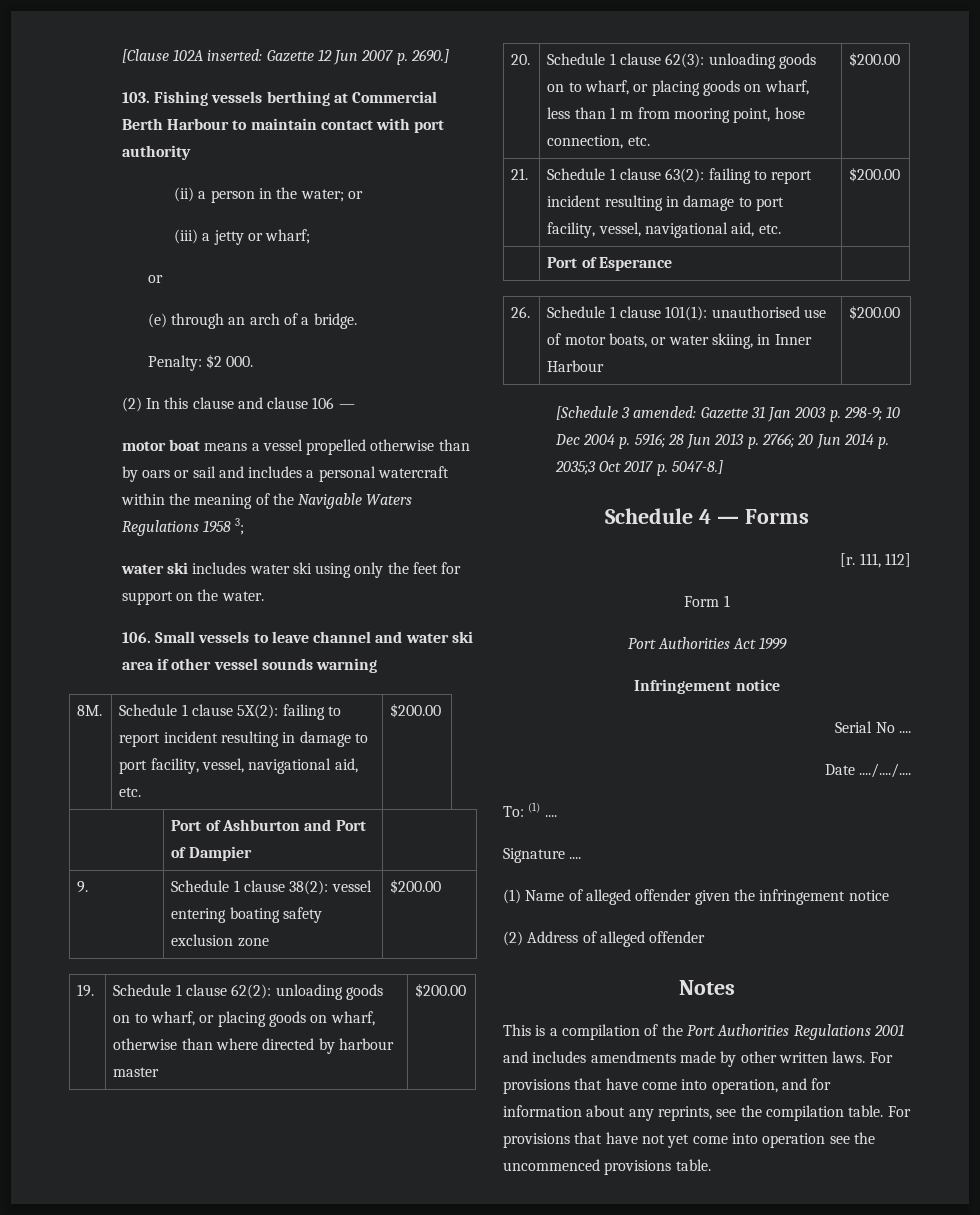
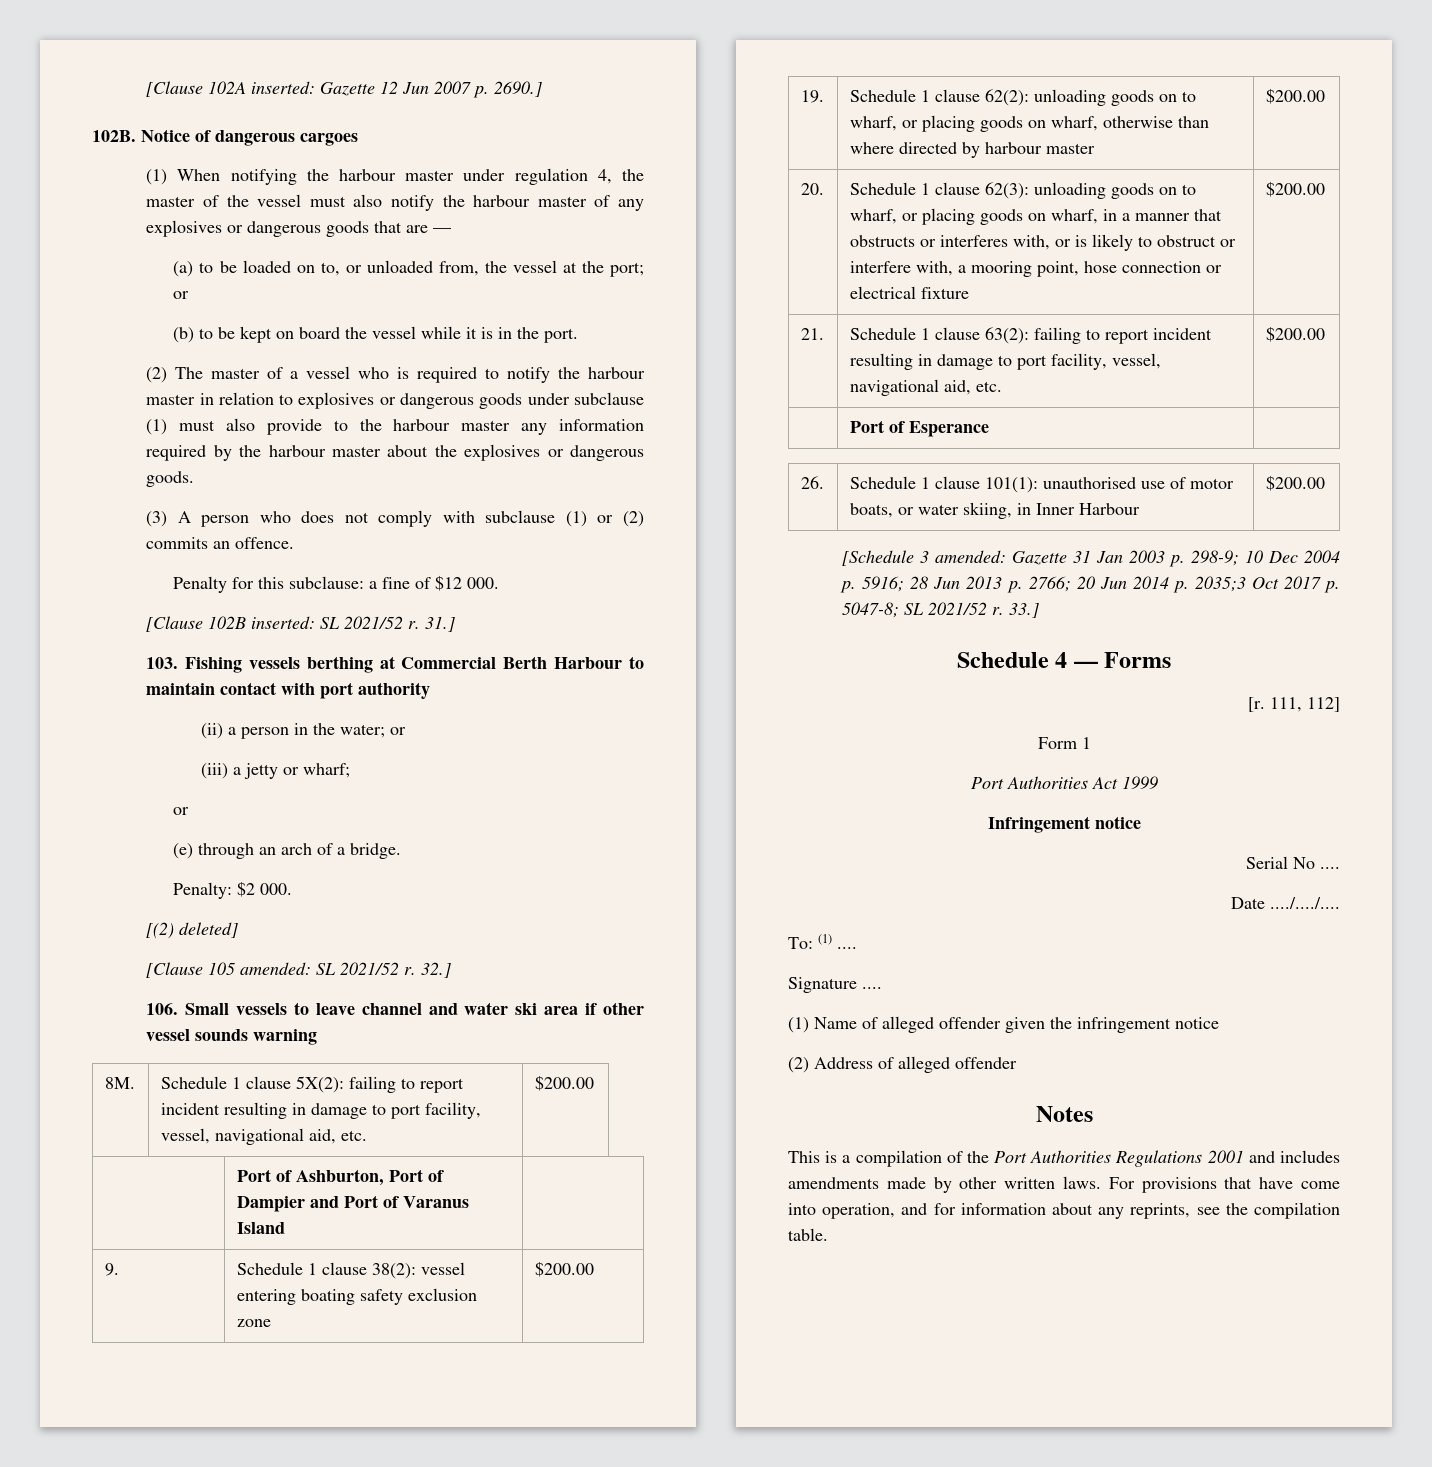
(450, 56) none -> [92,129,358,146] [146,168,644,185] [146,194,645,211] [146,220,452,237] [173,260,644,277] [173,291,190,299] [173,326,579,343] [146,366,645,383] [146,392,645,409] [146,418,644,435] [146,444,644,461] [146,471,195,487] [146,510,644,527] [146,537,295,549] [173,575,500,593] [146,616,456,632] // 102B. Notice of dangerous cargoes // (1) When notifying the harbour master under regulation 4, the master of the vessel must also notify the harbour master of any explosives or dangerous goods that are — // (a) to be loaded on to, or unloaded from, the vessel at the port; or // (b) to be kept on board the vessel while it is in the port. // (2) The master of a vessel who is required to notify the harbour master in relation to explosives or dangerous goods under subclause (1) must also provide to the harbour master any information required by the harbour master about the explosives or dangerous goods. // (3) A person who does not comply with subclause (1) or (2) commits an offence. // Penalty for this subclause: a fine of $12 000. // [Clause 102B inserted: SL 2021/52 r. 31.]
[121,397,355,412] [121,439,470,455] [121,466,450,482] [120,493,413,509] [121,518,245,536] [120,562,462,578] [121,589,264,605] (2) In this clause and clause 106 — // motor boat means a vessel propelled otherwise than by oars or sail and includes a personal watercraft within the meaning of the Navigable Waters Regulations 1958 3; // water ski includes water ski using only the feet for support on the water. -> [146,922,239,939] [146,962,452,978] [(2) deleted] // [Clause 105 amended: SL 2021/52 r. 32.]
[222,819,301,831] Ashburton -> [295,1169,444,1186] [236,1196,305,1212] Ashburton, Port of Dampier
[188,846,252,861] Dampier -> [402,1196,469,1208] [236,1222,285,1234] Varanus Island
[547,107,805,123] [547,135,650,149] less than 1 m from mooring point, hose connection, etc. -> [1102,209,1222,221] [849,234,1236,251] [849,261,1222,277] [849,286,969,299] in a manner that obstructs or interferes with, or is likely to obstruct or interfere with, a mooring point, hose connection or electrical fixture
[671,460,723,474] 5047-8.] -> [842,602,1040,618] 5047-8; SL 2021/52 r. 33.]
[887,1106,911,1117] [503,1132,875,1148] [503,1159,711,1175] For provisions that have not yet come into operation see the uncommenced provisions table. -> (828, 1234) none

